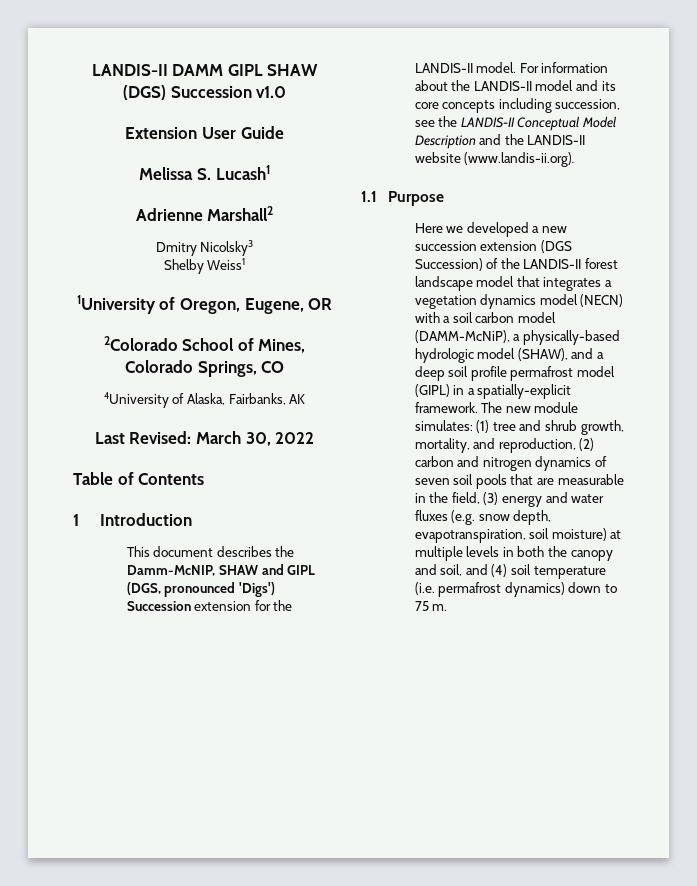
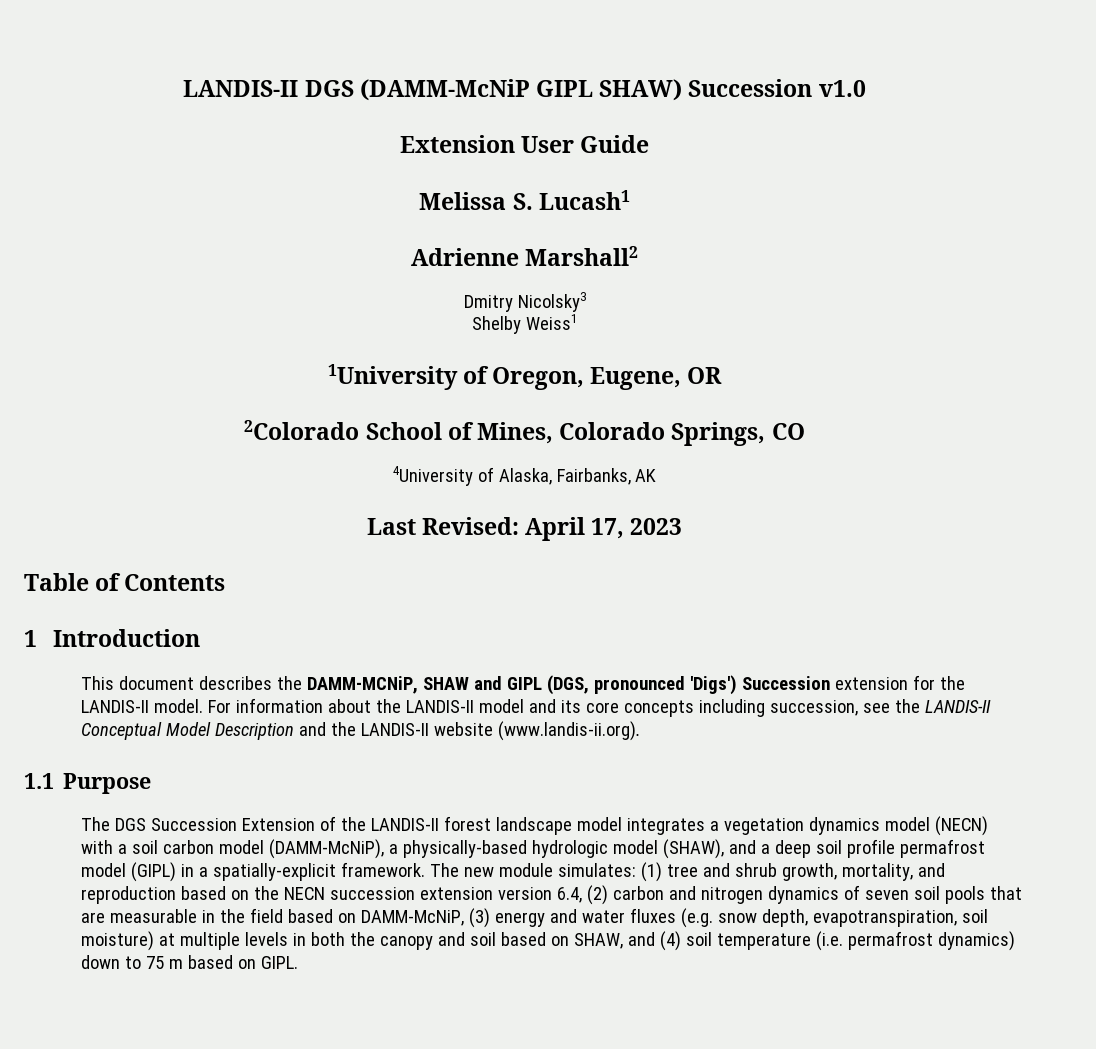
[91,64,319,76] [122,85,166,100] LANDIS-II DAMM GIPL SHAW (DGS) -> [183,79,683,101] LANDIS-II DGS (DAMM-McNiP GIPL SHAW)
[196,431,315,446] March 30, 2022 -> [525,517,683,541] April 17, 2023
[126,565,216,576] Damm-McNIP, -> [307,676,419,694] DAMM-MCNiP,
[414,222,568,237] [414,240,572,253] [414,258,483,271] Here we developed a new succession extension (DGS Succession) -> [81,817,316,831] The DGS Succession Extension
[516,276,540,287] that -> (623, 824) none
[498,438,576,453] reproduction, -> [81,886,583,904] reproduction based on the NECN succession extension version 6.4,
[451,492,480,504] field, -> [250,908,465,926] field based on DAMM-McNiP,
[440,564,463,576] soil, -> [470,932,624,949] soil based on SHAW,
[432,604,448,611] m. -> [169,955,299,969] m based on GIPL.

